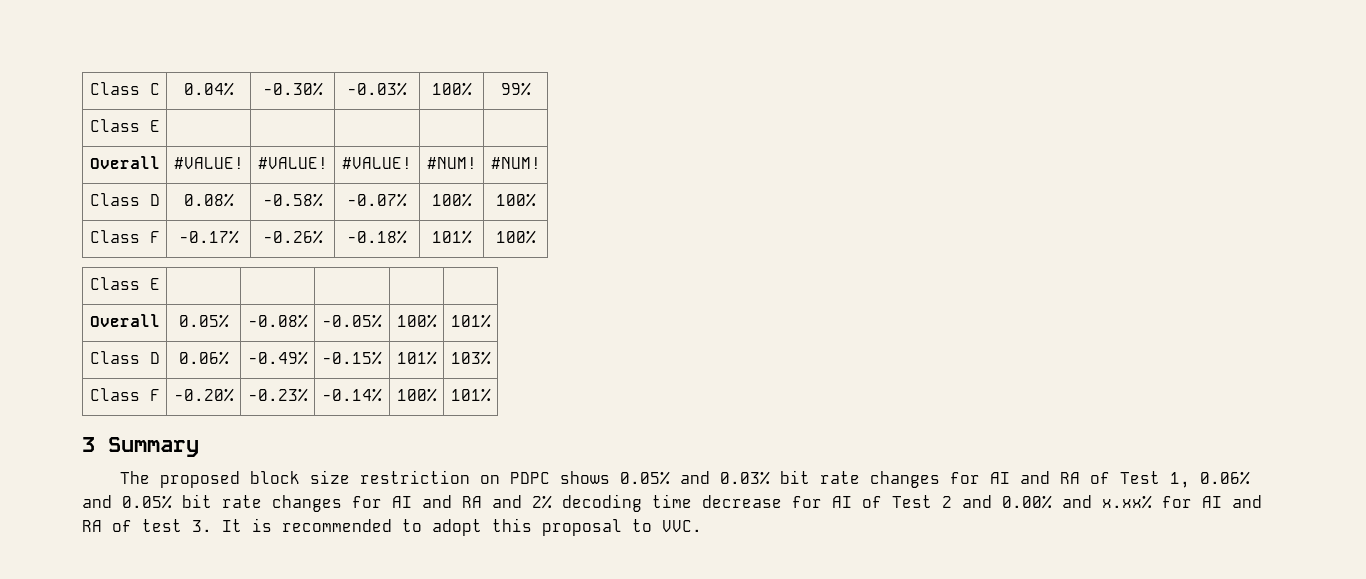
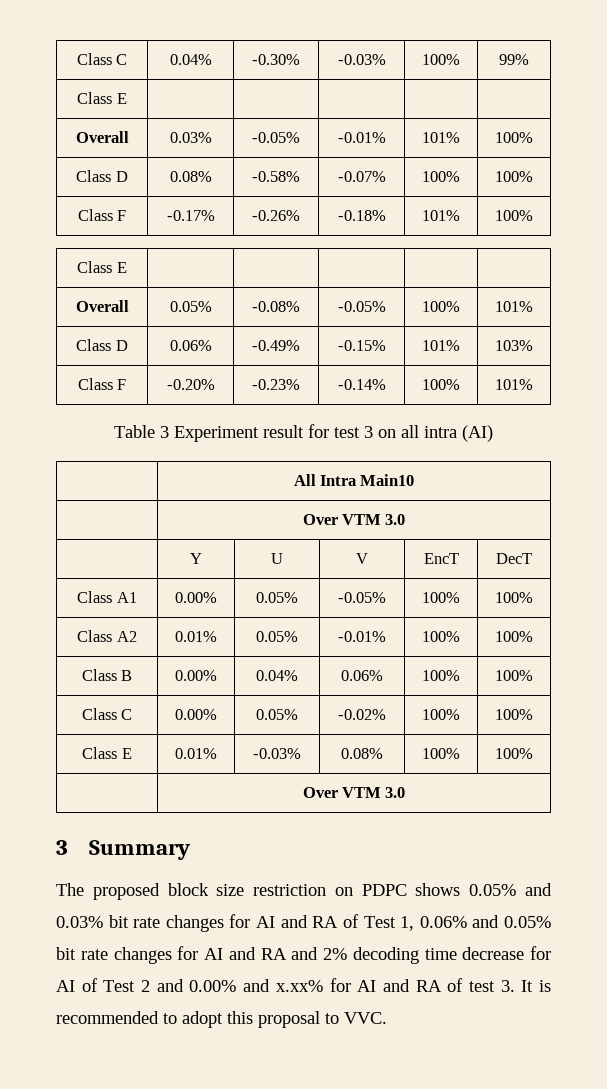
[173,157,244,169] [257,157,328,169] [342,157,412,169] [426,157,477,169] [490,157,541,169] #VALUE! | #VALUE! | #VALUE! | #NUM! | #NUM! -> [169,132,212,143] [252,132,300,143] [337,132,386,143] [422,132,460,143] [495,132,533,143] 0.03% | -0.05% | -0.01% | 101% | 100%
(491, 395) none -> [114,424,493,442] [293,474,415,486] [302,514,406,525] [190,553,202,564] [271,553,283,564] [356,553,368,564] [423,553,459,564] [496,553,532,564] [77,591,137,603] [175,592,217,603] [256,592,298,603] [338,592,386,603] [422,592,460,603] [495,592,533,603] [77,630,137,642] [175,631,217,642] [256,631,298,642] [338,631,386,642] [422,631,460,642] [495,631,533,642] [81,669,133,681] [175,670,217,681] [256,670,298,681] [341,670,383,681] [422,670,460,681] [495,670,533,681] [81,708,133,720] [175,709,217,720] [256,709,298,720] [338,709,386,720] [422,709,460,720] [495,709,533,720] [82,747,132,759] [175,748,217,759] [253,748,301,759] [341,748,383,759] [422,748,460,759] [495,748,533,759] [302,787,406,798] // Table 3 Experiment result for test 3 on all intra (AI) // | All Intra Main10 // | Over VTM 3.0 // | Y | U | V | EncT | DecT // Class A1 | 0.00% | 0.05% | -0.05% | 100% | 100% // Class A2 | 0.01% | 0.05% | -0.01% | 100% | 100% // Class B | 0.00% | 0.04% | 0.06% | 100% | 100% // Class C | 0.00% | 0.05% | -0.02% | 100% | 100% // Class E | 0.01% | -0.03% | 0.08% | 100% | 100% // | Over VTM 3.0

